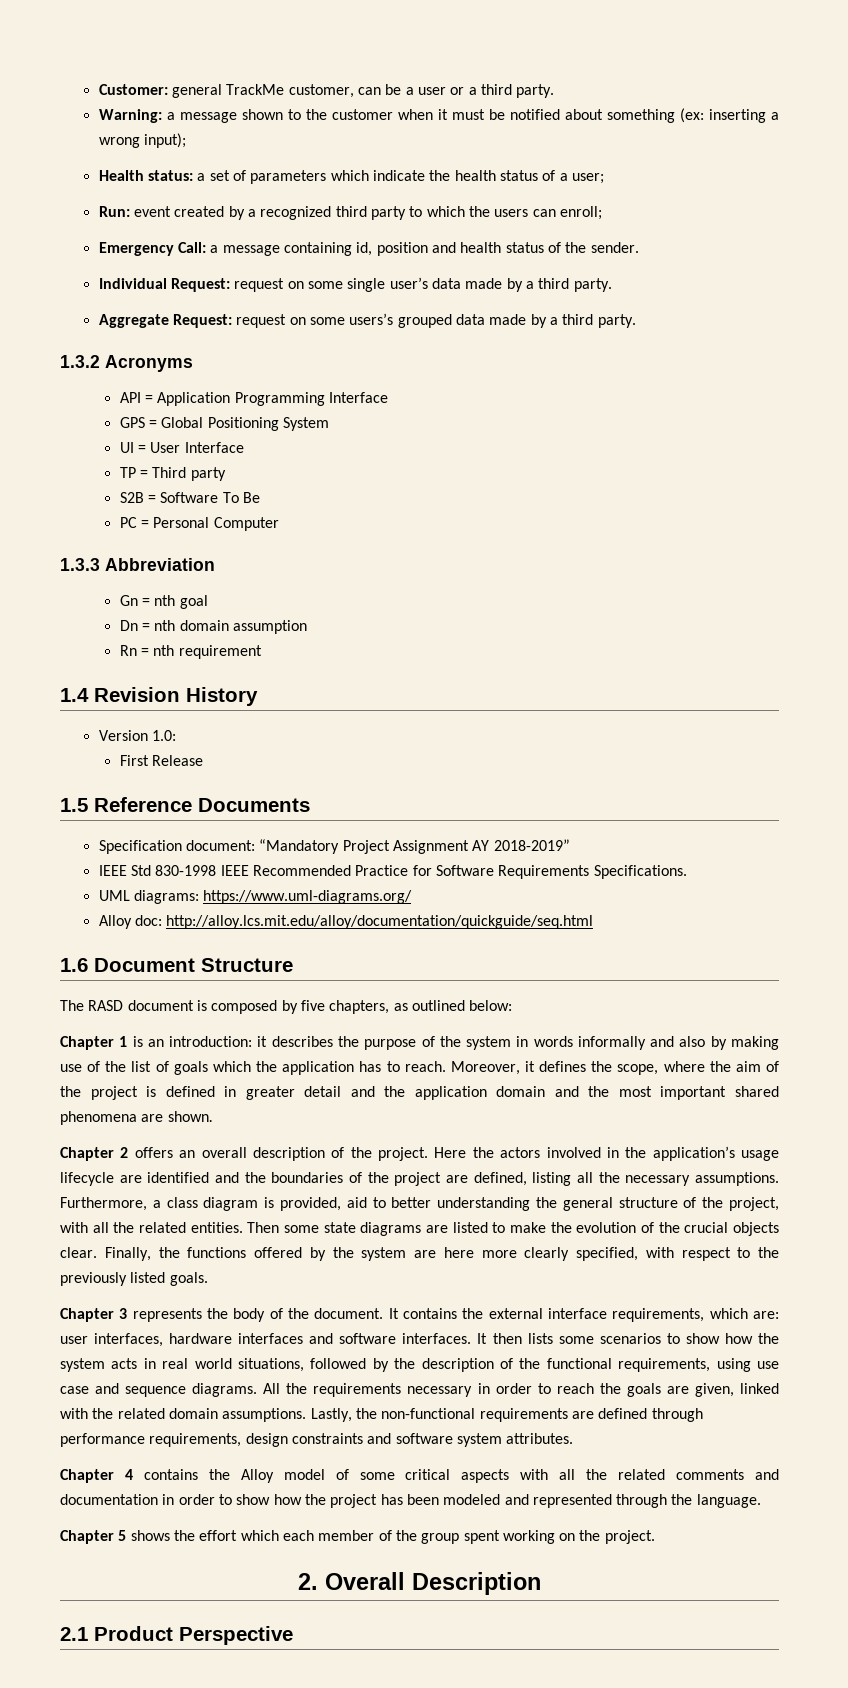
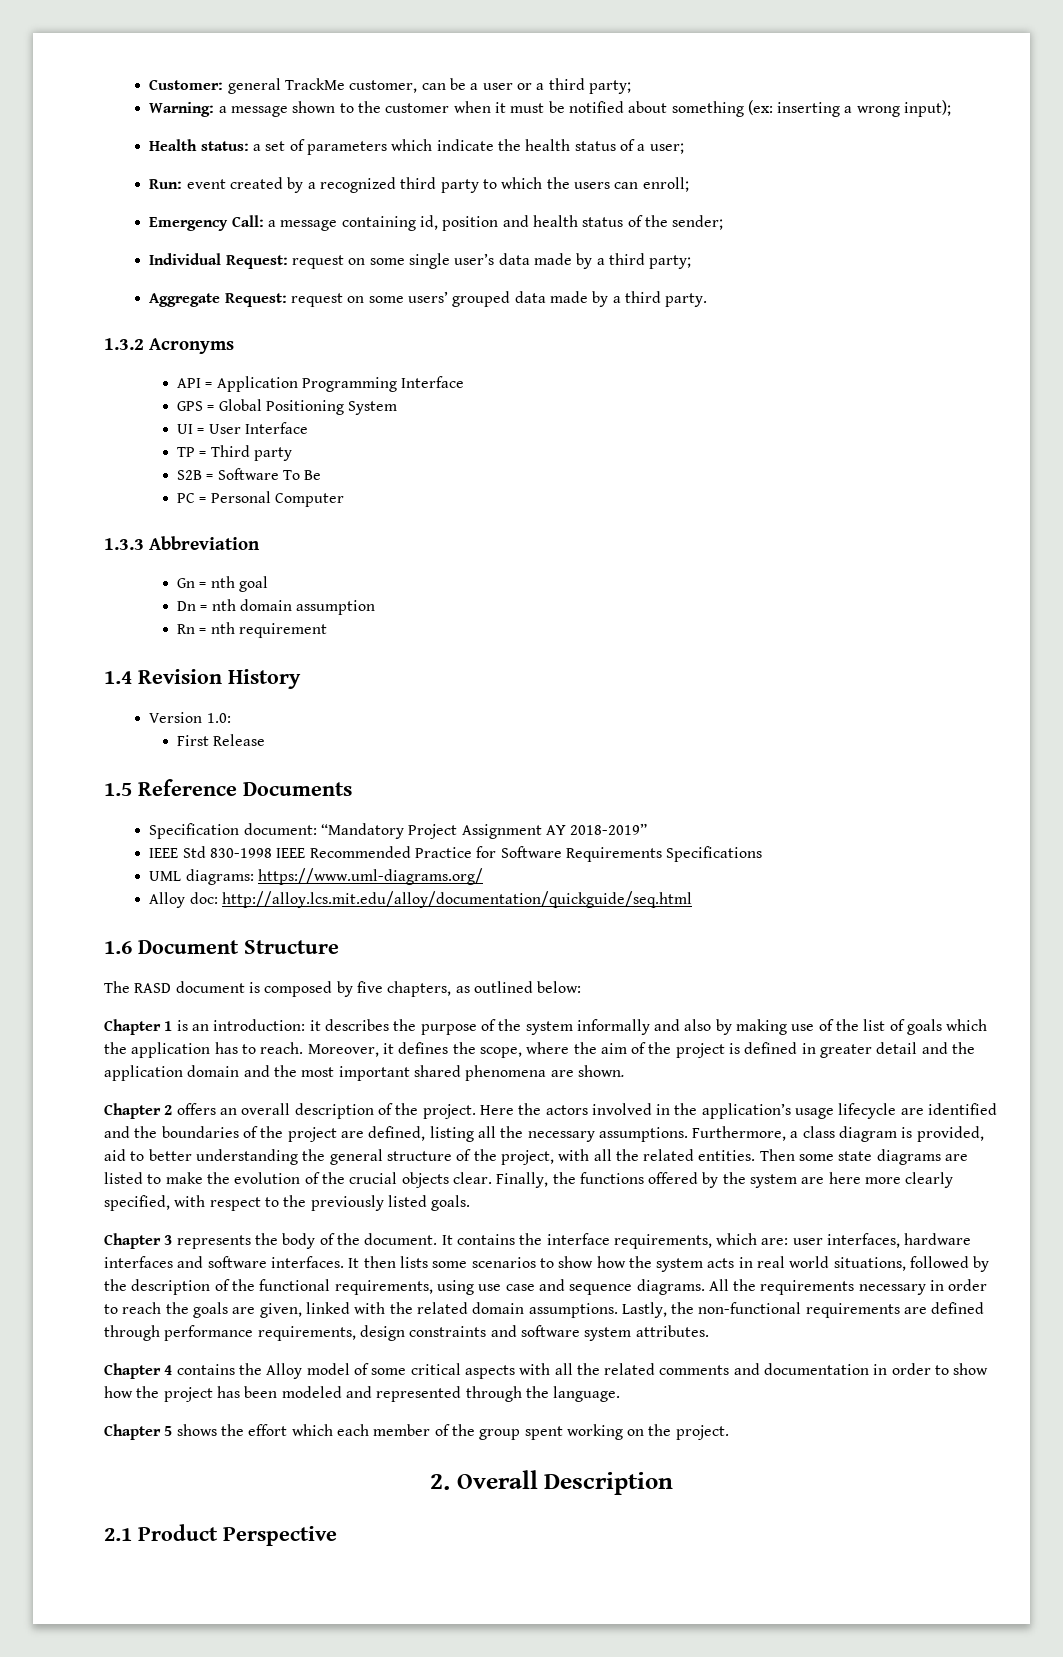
[516,84,555,98] party. -> [588,80,631,94] party;
[590,242,639,253] sender. -> [672,215,724,230] sender;
[573,278,612,292] party. -> [649,255,692,269] party;
[349,313,394,325] users’s -> [407,291,448,303] users’
[593,865,687,879] Specifications. -> [666,846,763,862] Specifications
[516,1036,573,1047] in words -> (573, 1028) none
[488,1308,543,1319] external -> (543, 1239) none

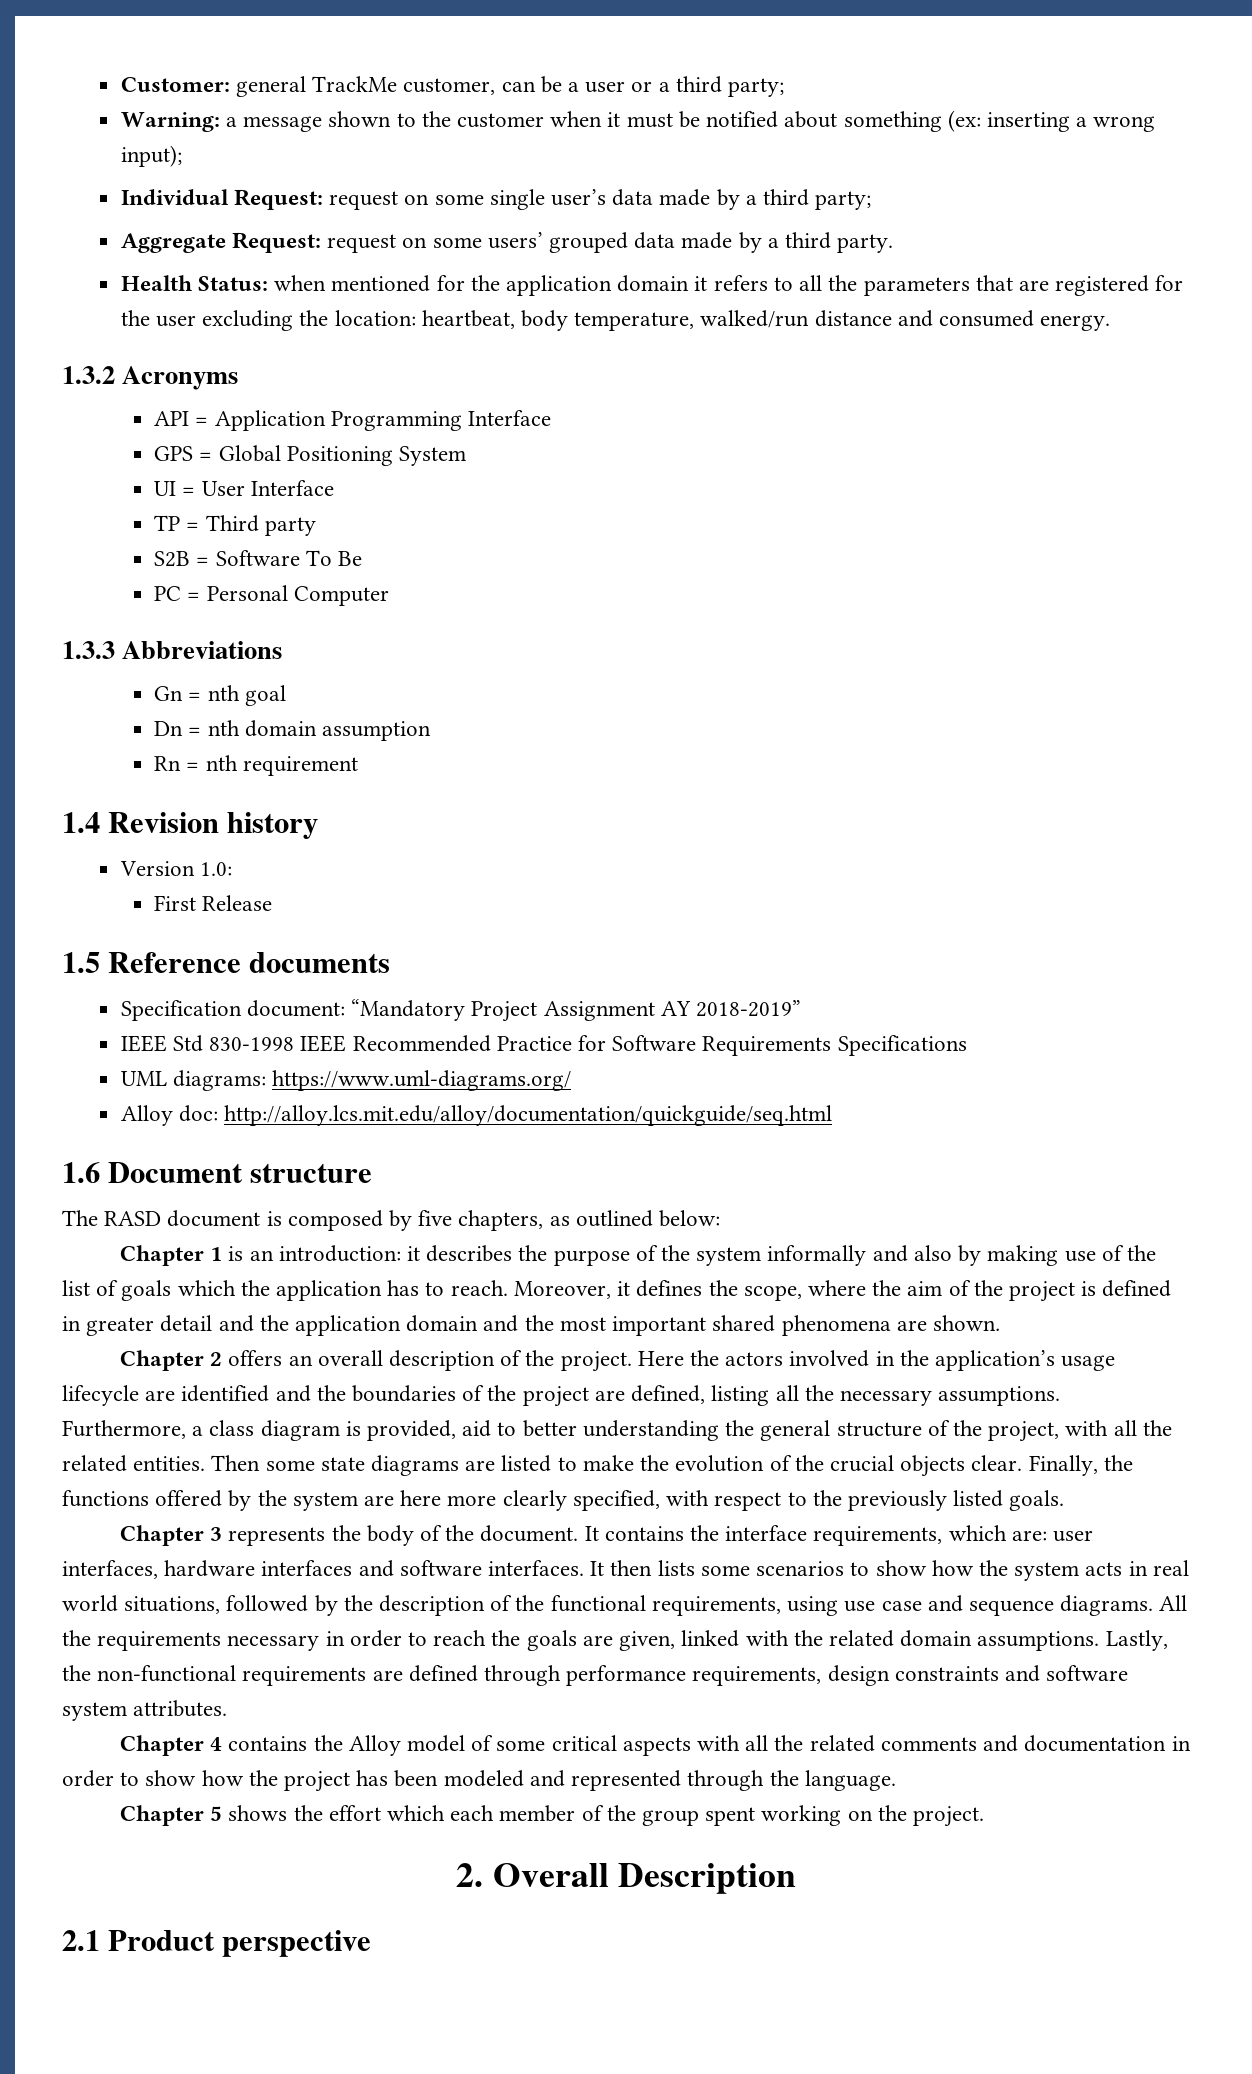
[149,139,684,155] [149,177,689,193] [149,215,724,231] // Health status: a set of parameters which indicate the health status of a user; // Run: event created by a recognized third party to which the users can enroll; // Emergency Call: a message containing id, position and health status of the sender; -> (182, 156) none
(708, 300) none -> [120,275,1184,296] [120,310,1111,331] // Health Status: when mentioned for the application domain it refers to all the parameters that are registered for the user excluding the location: heartbeat, body temperature, walked/run distance and consumed energy.
[149,536,260,550] Abbreviation -> [122,641,283,659] Abbreviations
[228,669,301,689] History -> [227,812,319,839] history
[243,782,352,796] Documents -> [249,952,391,973] documents
[244,940,339,954] Structure -> [250,1163,373,1183] structure
[223,1526,337,1546] Perspective -> [222,1930,372,1957] perspective

